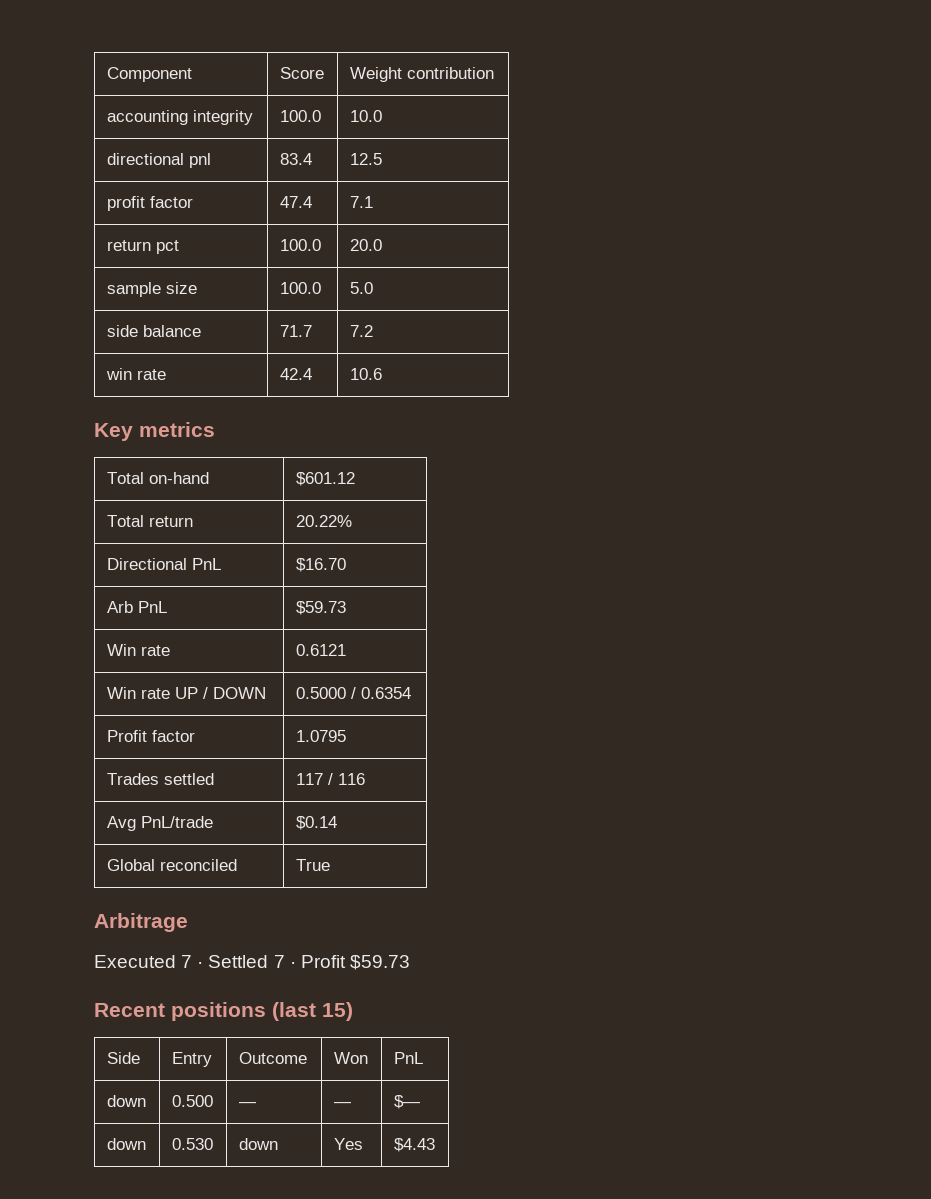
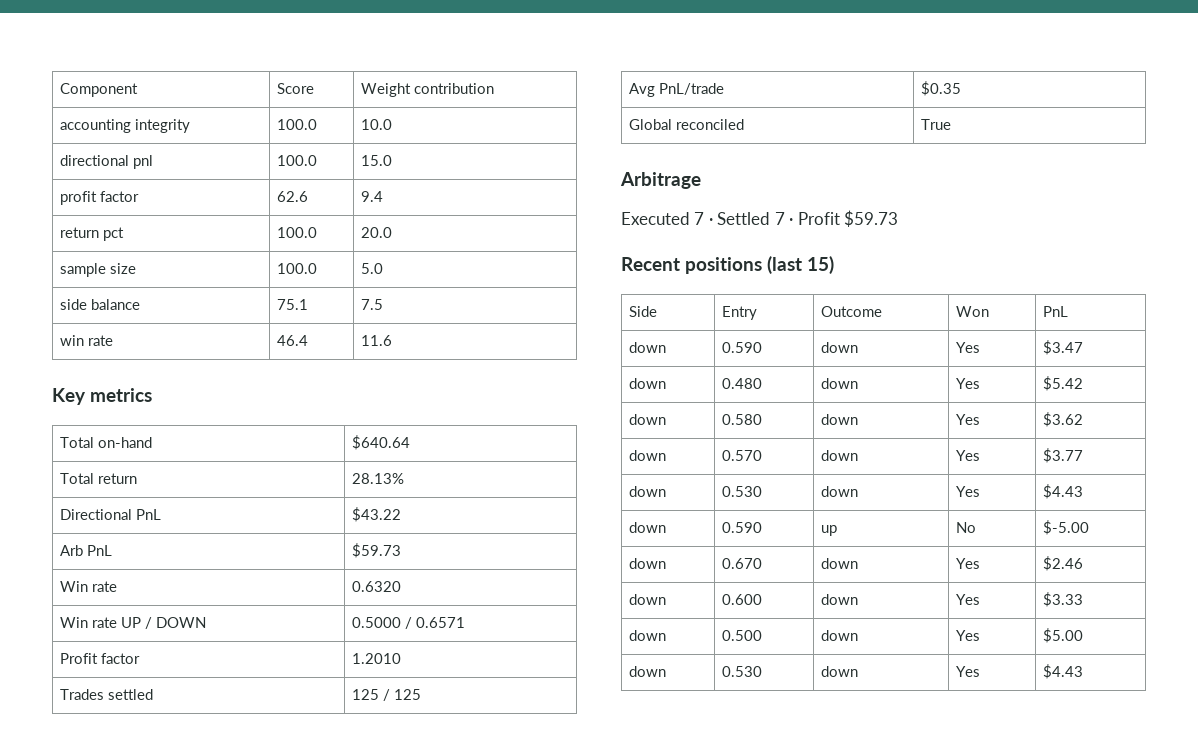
[279,153,312,165] [349,153,382,165] 83.4 | 12.5 -> [277,155,318,166] [361,155,393,166] 100.0 | 15.0
[279,196,312,208] [349,196,373,208] 47.4 | 7.1 -> [277,191,309,202] [361,191,384,202] 62.6 | 9.4
[279,325,312,337] [349,325,373,337] 71.7 | 7.2 -> [277,299,309,310] [361,299,384,310] 75.1 | 7.5
[279,368,312,380] [349,368,382,380] 42.4 | 10.6 -> [277,335,309,346] [361,335,393,346] 46.4 | 11.6
[295,472,355,486] $601.12 -> [352,435,411,450] $640.64
[295,515,352,527] 20.22% -> [352,473,405,484] 28.13%
[295,558,346,572] $16.70 -> [352,507,402,522] $43.22
[295,644,346,656] 0.6121 -> [352,581,402,592] 0.6320
[360,687,411,699] 0.6354 -> [416,617,466,628] 0.6571
[295,730,346,742] 1.0795 -> [352,653,402,664] 1.2010
[295,773,365,785] 117 / 116 -> [352,689,422,701] 125 / 125
[295,816,337,830] $0.14 -> [921,81,962,96] $0.35
[171,1095,213,1107] [238,1102,256,1107] [333,1102,351,1107] [393,1095,420,1109] [106,1138,146,1150] [171,1138,213,1150] [238,1138,278,1150] [333,1138,363,1150] [393,1138,435,1152] 0.500 | — | — | $— // down | 0.530 | down | Yes | $4.43 -> [722,342,763,353] [821,342,859,353] [956,342,981,353] [1043,340,1084,355] [629,378,667,389] [722,378,763,389] [821,378,859,389] [956,378,981,389] [1043,376,1084,391] [629,414,667,425] [722,414,763,425] [821,414,859,425] [956,414,981,425] [1043,412,1084,427] [629,450,667,461] [722,450,763,461] [821,450,859,461] [956,450,981,461] [1043,448,1084,463] [629,486,667,497] [722,486,763,497] [821,486,859,497] [956,486,981,497] [1043,484,1084,499] [629,522,667,533] [722,522,763,533] [821,525,838,536] [956,522,977,533] [1043,520,1090,535] [629,558,667,569] [722,558,763,569] [821,558,859,569] [956,558,981,569] [1043,556,1084,571] [629,594,667,605] [722,594,763,605] [821,594,859,605] [956,594,981,605] [1043,592,1084,607] [629,630,667,641] [722,630,763,641] [821,630,859,641] [956,630,981,641] [1043,628,1084,643] [629,666,667,677] [722,666,763,677] [821,666,859,677] [956,666,981,677] [1043,664,1084,679] 0.590 | down | Yes | $3.47 // down | 0.480 | down | Yes | $5.42 // down | 0.580 | down | Yes | $3.62 // down | 0.570 | down | Yes | $3.77 // down | 0.530 | down | Yes | $4.43 // down | 0.590 | up | No | $-5.00 // down | 0.670 | down | Yes | $2.46 // down | 0.600 | down | Yes | $3.33 // down | 0.500 | down | Yes | $5.00 // down | 0.530 | down | Yes | $4.43

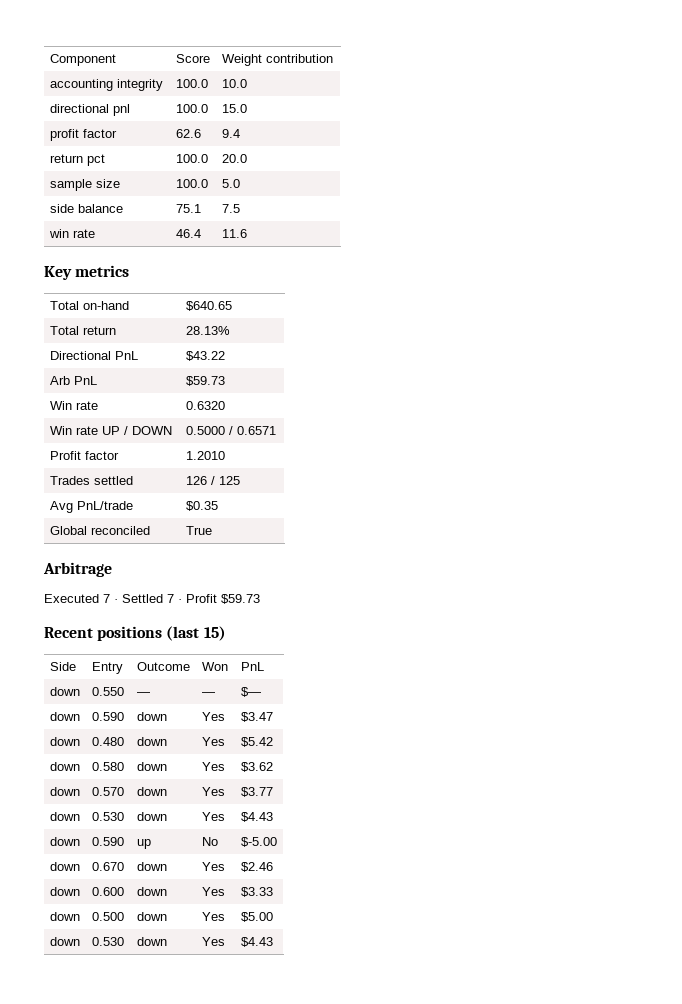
[352,435,411,450] $640.64 -> [185,301,232,311] $640.65
[352,689,380,700] 125 -> [185,476,207,485] 126
(1069, 311) none -> [49,687,80,696] [91,687,124,696] [136,692,150,696] [201,692,215,696] [240,687,261,697] // down | 0.550 | — | — | $—

